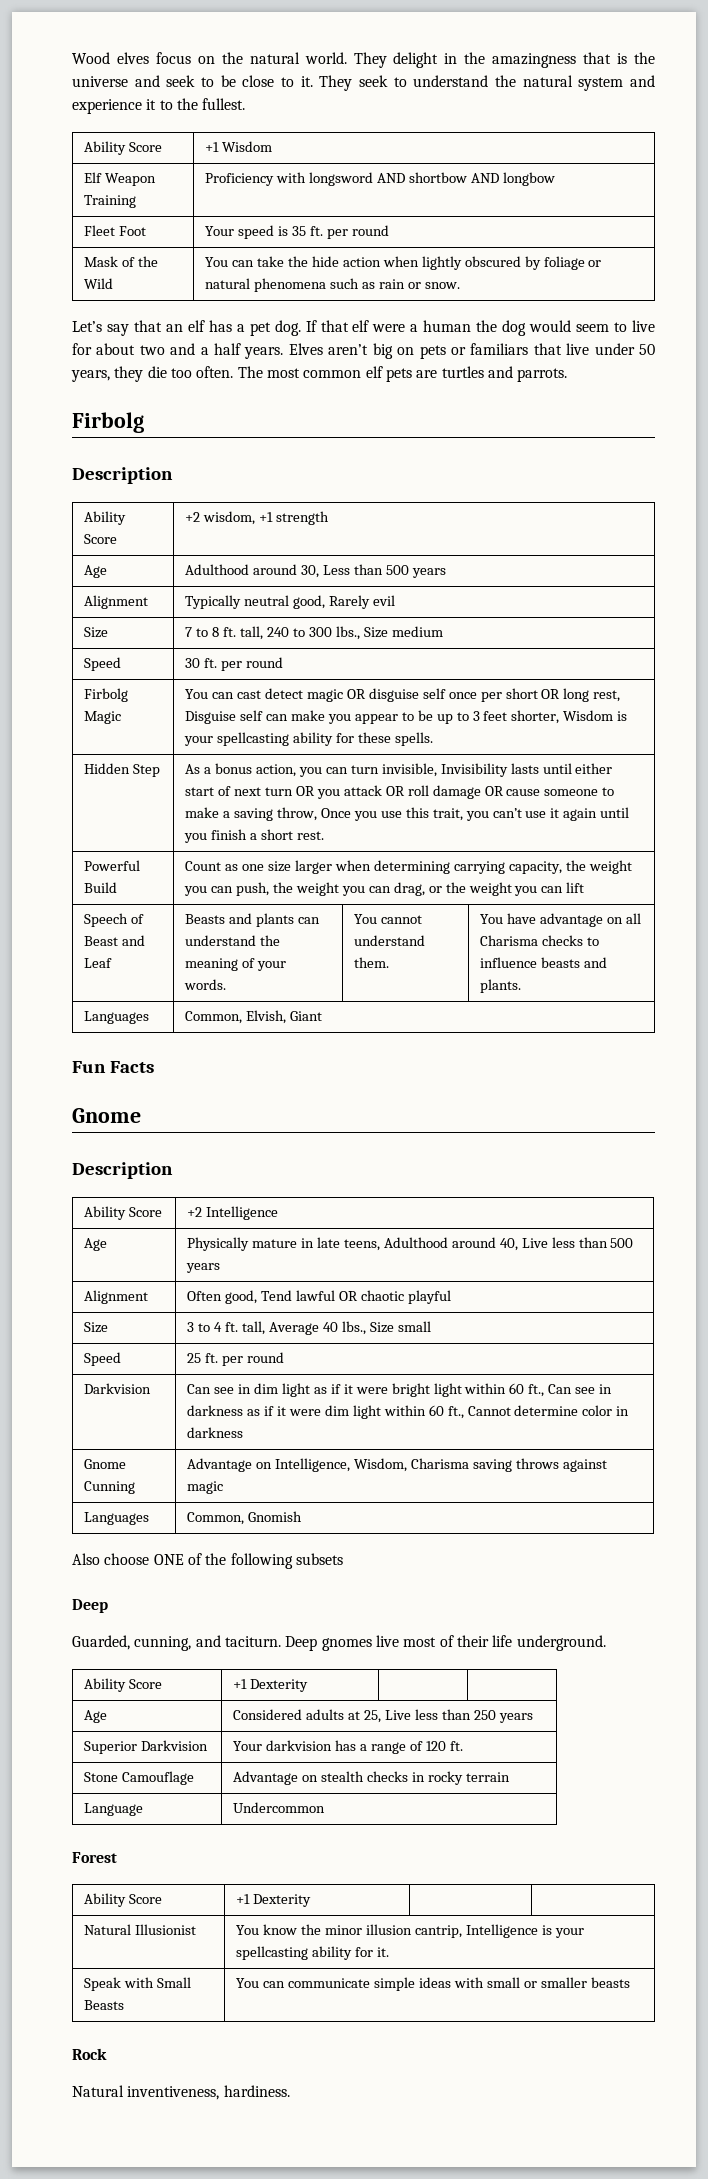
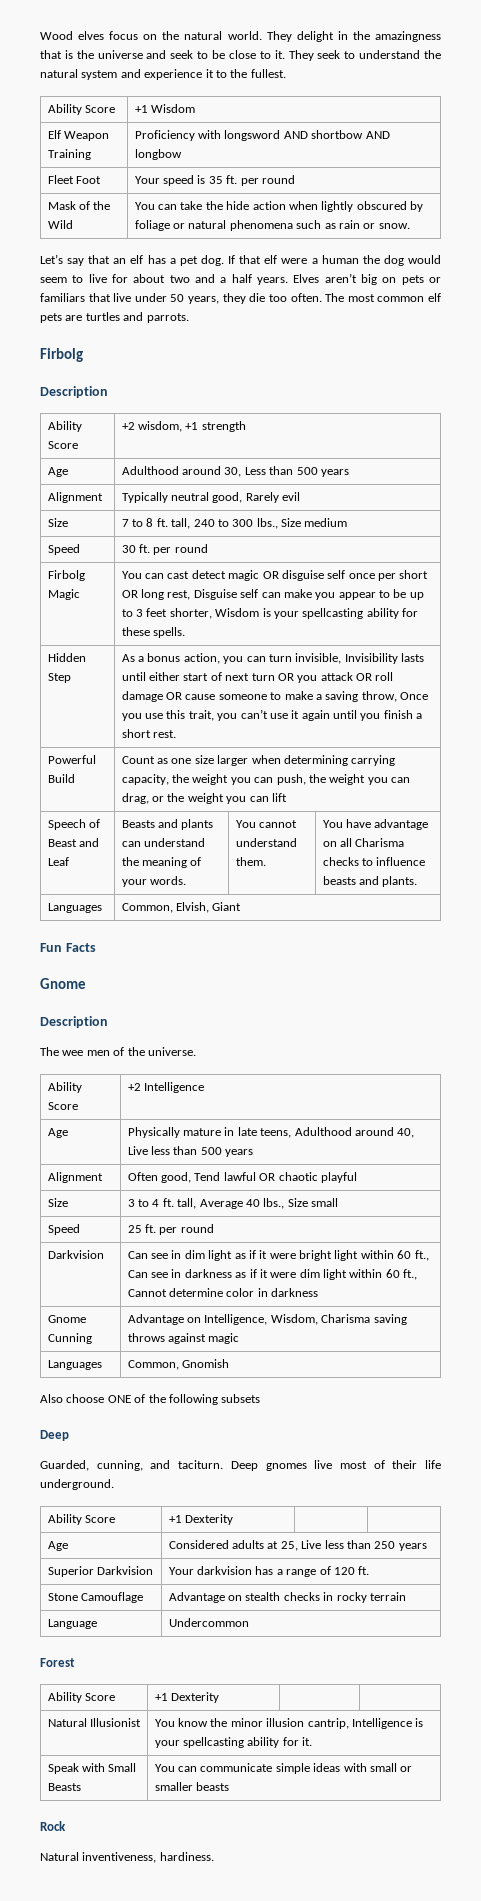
(173, 1170) none -> [40,1047,196,1056] // The wee men of the universe.

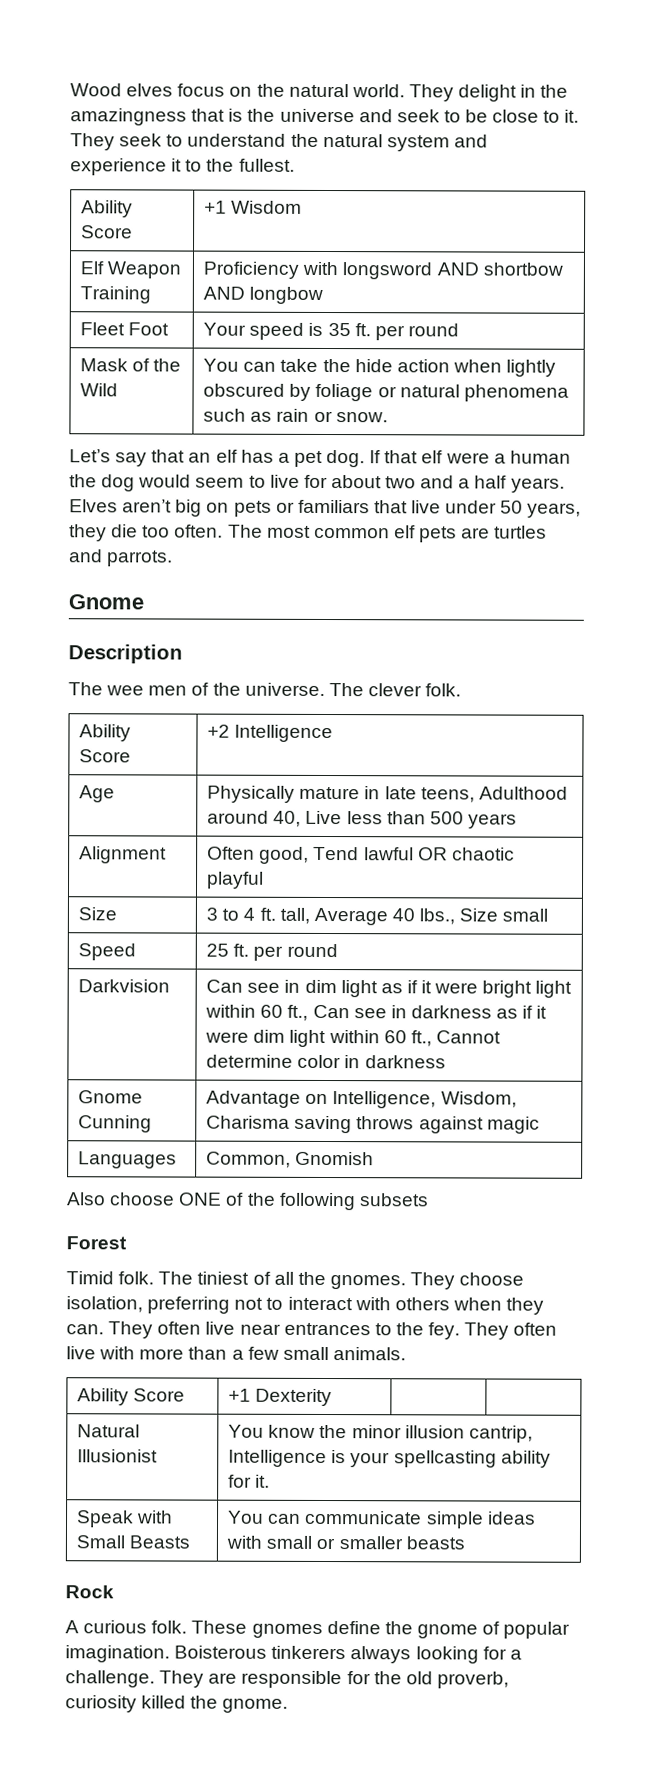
[40,348,83,362] [40,386,108,398] [47,421,82,432] [47,441,78,449] [121,421,246,432] [47,467,68,477] [121,466,349,477] [47,492,103,503] [121,492,301,503] [47,518,68,527] [121,518,348,529] [47,544,80,555] [121,544,208,555] [47,570,85,581] [47,589,80,600] [121,570,429,581] [121,589,424,600] [121,608,419,619] [121,627,186,638] [47,653,86,662] [47,673,71,683] [121,653,425,664] [121,672,394,683] [121,691,429,702] [121,709,423,721] [121,729,177,738] [47,755,96,764] [47,774,75,783] [121,755,396,766] [121,774,411,785] [121,793,287,804] [47,819,101,830] [47,838,100,847] [47,857,69,866] [121,819,214,830] [121,838,206,847] [121,857,202,868] [121,876,187,887] [235,820,298,828] [235,838,297,847] [235,857,266,866] [322,819,429,830] [322,838,405,847] [322,857,426,866] [322,876,418,887] [47,903,102,913] [121,902,242,913] [40,943,96,952] // Firbolg // Description // Ability Score | +2 wisdom, +1 strength // Age | Adulthood around 30, Less than 500 years // Alignment | Typically neutral good, Rarely evil // Size | 7 to 8 ft. tall, 240 to 300 lbs., Size medium // Speed | 30 ft. per round // Firbolg Magic | You can cast detect magic OR disguise self once per short OR long rest, Disguise self can make you appear to be up to 3 feet shorter, Wisdom is your spellcasting ability for these spells. // Hidden Step | As a bonus action, you can turn invisible, Invisibility lasts until either start of next turn OR you attack OR roll damage OR cause someone to make a saving throw, Once you use this trait, you can’t use it again until you finish a short rest. // Powerful Build | Count as one size larger when determining carrying capacity, the weight you can push, the weight you can drag, or the weight you can lift // Speech of Beast and Leaf | Beasts and plants can understand the meaning of your words. | You cannot understand them. | You have advantage on all Charisma checks to influence beasts and plants. // Languages | Common, Elvish, Giant // Fun Facts -> (174, 558) none
(196, 1051) none -> [328,683,462,697] The clever folk.
[40,1430,69,1441] [40,1460,441,1471] [40,1479,114,1490] [47,1514,116,1525] [168,1514,234,1525] [47,1541,68,1551] [168,1540,427,1551] [47,1566,154,1577] [168,1566,370,1577] [47,1592,144,1603] [168,1592,406,1603] [47,1619,97,1629] [168,1618,249,1627] [40,1658,75,1667] Deep // Guarded, cunning, and taciturn. Deep gnomes live most of their life underground. // Ability Score | +1 Dexterity | | // Age | Considered adults at 25, Live less than 250 years // Superior Darkvision | Your darkvision has a range of 120 ft. // Stone Camouflage | Advantage on stealth checks in rocky terrain // Language | Undercommon // Forest -> [66,1236,127,1250] [66,1271,525,1290] [66,1296,545,1315] [66,1321,558,1340] [66,1346,406,1361] Forest // Timid folk. The tiniest of all the gnomes. They choose isolation, preferring not to interact with others when they can. They often live near entrances to the fey. They often live with more than a few small animals.
[40,1852,214,1863] Natural inventiveness, hardiness. -> [65,1620,571,1639] [65,1645,522,1664] [65,1670,509,1689] [65,1695,289,1713] A curious folk. These gnomes define the gnome of popular imagination. Boisterous tinkerers always looking for a challenge. They are responsible for the old proverb, curiosity killed the gnome.

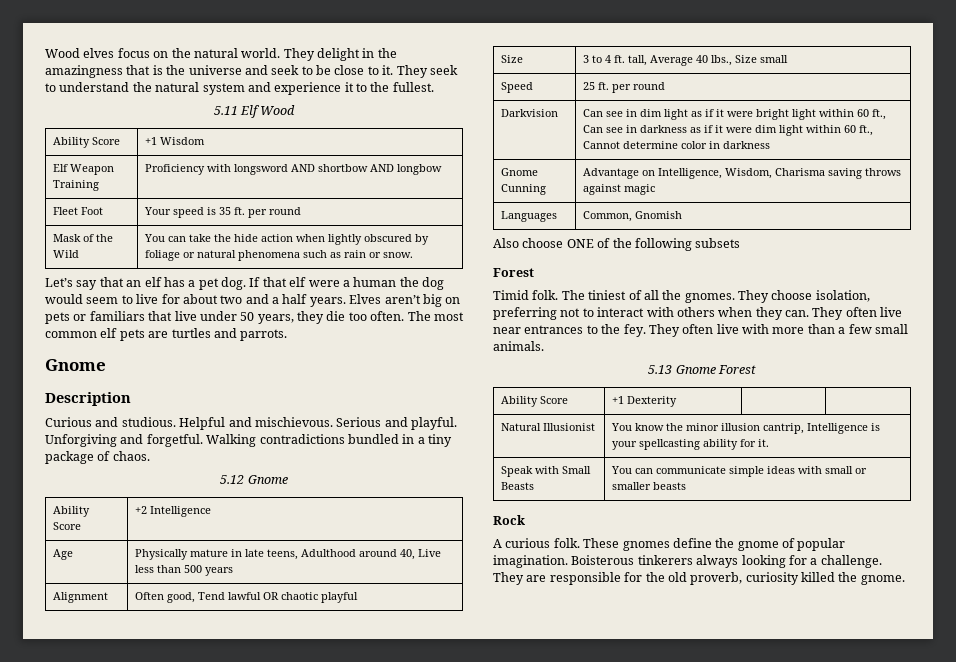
(295, 165) none -> [213,105,296,118] // 5.11 Elf Wood
[68,682,462,697] The wee men of the universe. The clever folk. -> [45,417,457,430] [45,434,452,447] [45,451,150,464] [220,475,288,484] Curious and studious. Helpful and mischievous. Serious and playful. Unforgiving and forgetful. Walking contradictions bundled in a tiny package of chaos. // 5.12 Gnome
(406, 1354) none -> [648,365,756,374] // 5.13 Gnome Forest

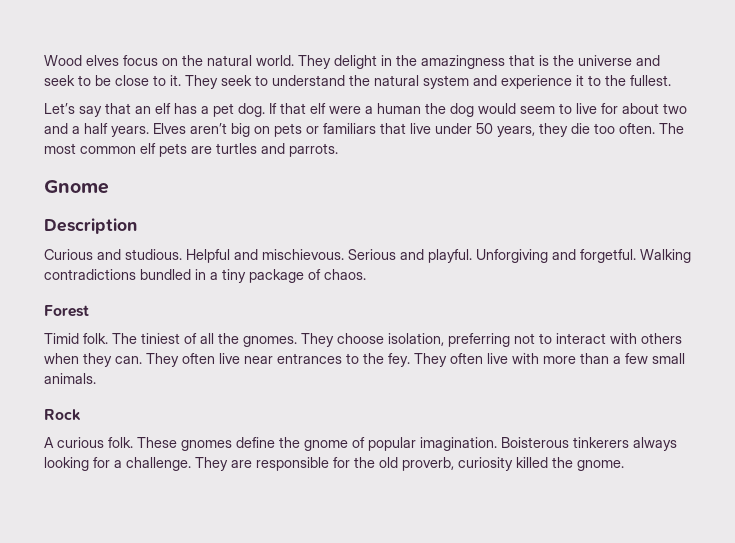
[213,105,296,118] [53,137,121,148] [145,137,206,145] [53,164,115,175] [53,180,100,191] [145,164,443,175] [53,207,104,215] [144,207,302,218] [53,234,114,242] [53,250,80,258] [144,234,430,245] [145,250,414,261] // 5.11 Elf Wood // Ability Score | +1 Wisdom // Elf Weapon Training | Proficiency with longsword AND shortbow AND longbow // Fleet Foot | Your speed is 35 ft. per round // Mask of the Wild | You can take the hide action when lightly obscured by foliage or natural phenomena such as rain or snow. -> (671, 80) none
[220,475,288,484] [53,506,91,517] [53,522,82,530] [135,506,212,517] [53,549,74,560] [135,549,442,560] [135,565,234,576] [53,592,109,603] [135,592,359,603] [501,55,524,63] [583,55,789,66] [501,82,534,93] [583,82,666,93] [501,109,559,117] [583,109,887,120] [583,125,874,136] [583,141,771,149] [501,168,539,176] [501,184,547,195] [583,168,902,179] [583,184,656,195] [501,211,558,222] [583,211,683,222] [493,238,741,251] // 5.12 Gnome // Ability Score | +2 Intelligence // Age | Physically mature in late teens, Adulthood around 40, Live less than 500 years // Alignment | Often good, Tend lawful OR chaotic playful // Size | 3 to 4 ft. tall, Average 40 lbs., Size small // Speed | 25 ft. per round // Darkvision | Can see in dim light as if it were bright light within 60 ft., Can see in darkness as if it were dim light within 60 ft., Cannot determine color in darkness // Gnome Cunning | Advantage on Intelligence, Wisdom, Charisma saving throws against magic // Languages | Common, Gnomish // Also choose ONE of the following subsets -> (366, 274) none
[648,365,756,374] [501,396,569,407] [612,396,678,407] [501,423,596,431] [611,423,881,434] [612,439,770,450] [501,466,592,477] [501,482,535,490] [611,466,868,477] [612,482,687,490] // 5.13 Gnome Forest // Ability Score | +1 Dexterity | | // Natural Illusionist | You know the minor illusion cantrip, Intelligence is your spellcasting ability for it. // Speak with Small Beasts | You can communicate simple ideas with small or smaller beasts -> (96, 378) none

